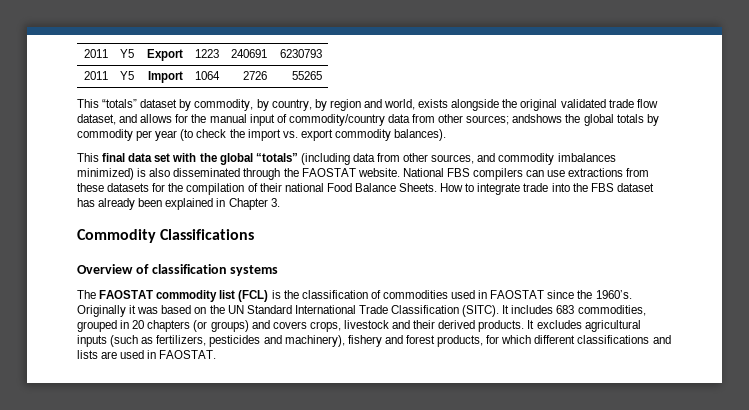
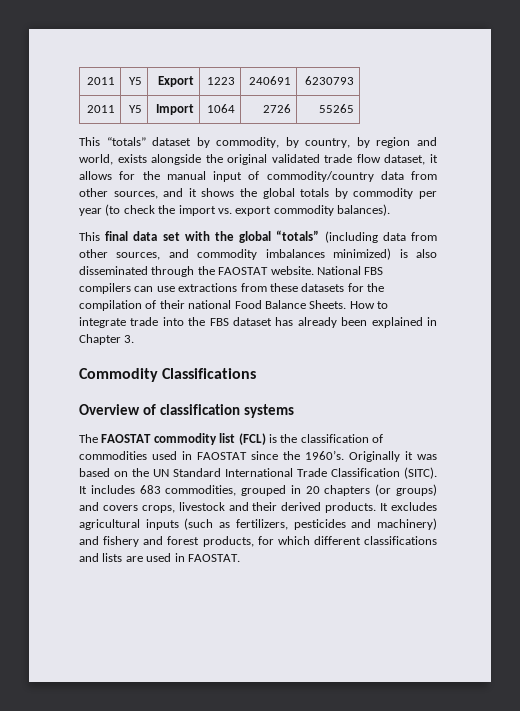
[119,114,138,123] and -> [429,154,438,163] it
[466,114,563,125] sources; andshows -> [113,188,235,199] sources, and it shows
[284,335,345,347] machinery), -> [377,518,437,530] [79,536,99,545] machinery) and

